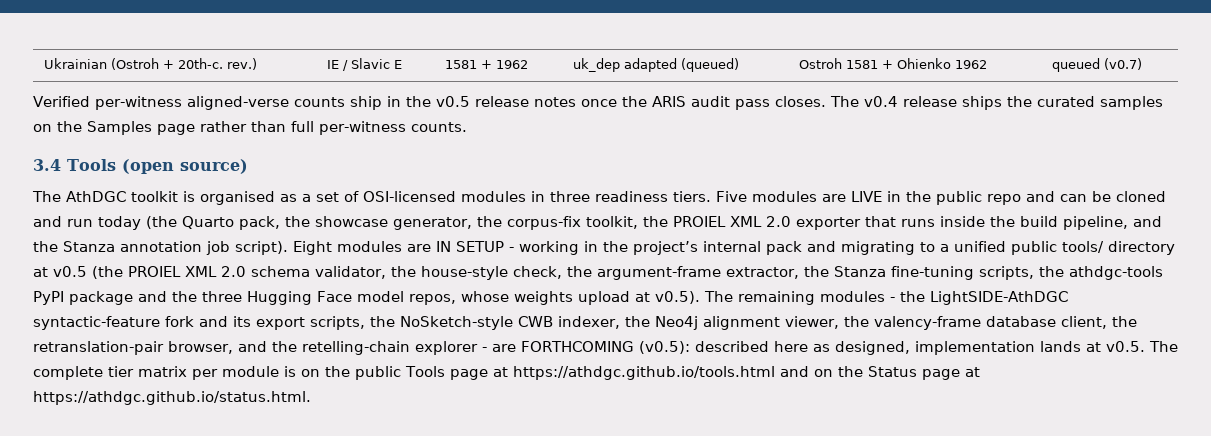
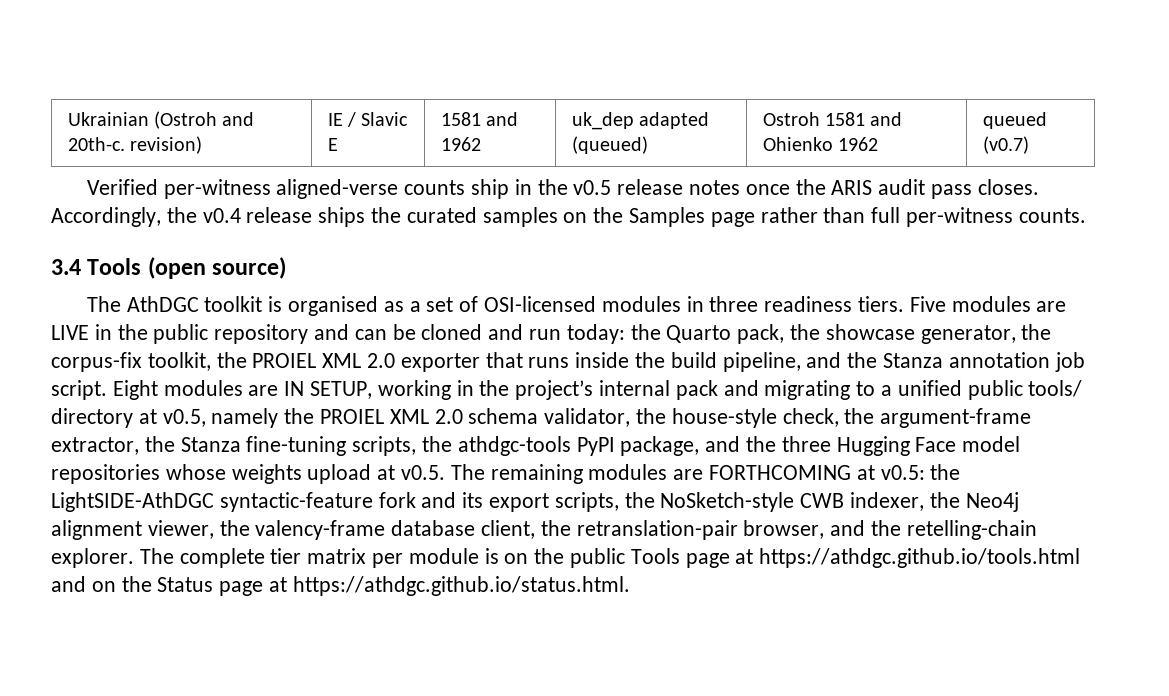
[162,58,257,70] + 20th-c. rev.) -> [222,112,255,126] [67,136,203,154] and 20th-c. revision)
[480,60,492,69] + -> [486,112,519,126] and
[881,60,893,69] + -> [870,112,903,126] and
[829,96,859,107] The -> [51,207,197,227] Accordingly, the
[986,194,1021,205] repo -> [214,324,309,344] repository
[98,216,177,230] today (the -> [566,324,661,344] today: the
[235,241,288,255] script). -> [51,380,107,400] script.
[456,241,514,252] SETUP - -> [310,381,373,399] SETUP,
[53,266,123,279] v0.5 (the -> [162,408,315,428] v0.5, namely the
[69,291,133,305] package -> [620,436,700,456] package,
[408,294,456,305] repos, -> [51,464,160,484] repositories
[654,291,700,304] v0.5). -> [401,465,446,480] v0.5.
[889,297,895,302] - -> [673,465,925,480] are FORTHCOMING at v0.5:
[415,341,1145,355] explorer - are FORTHCOMING (v0.5): described here as designed, implementation lands at v0.5. -> [51,548,134,568] explorer.

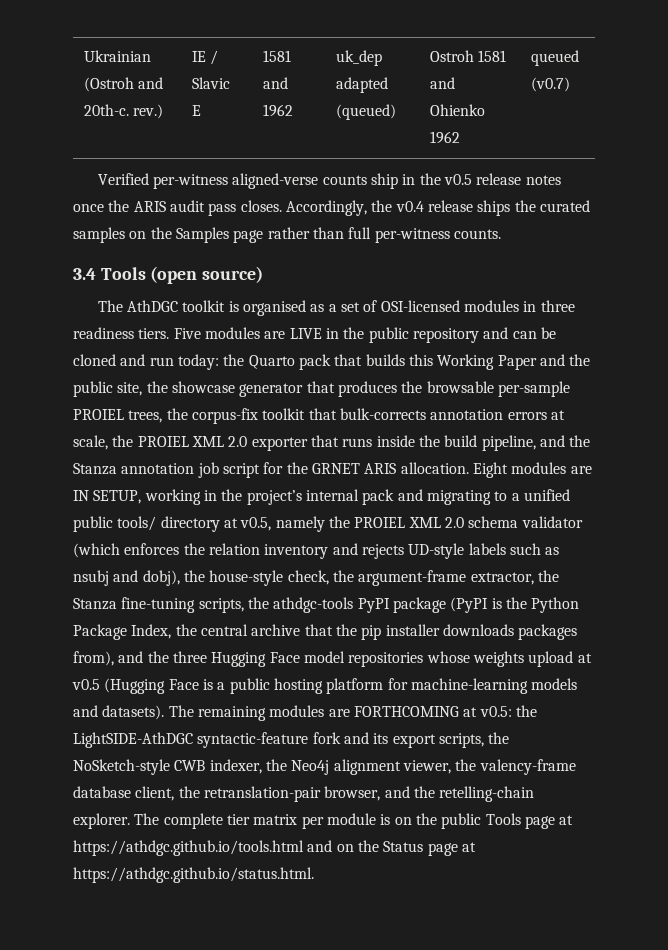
[130,136,203,154] revision) -> [133,104,164,119] rev.)
[737,324,1052,344] [51,352,211,372] pack, the showcase generator, the corpus-fix toolkit, -> [298,354,591,370] [73,381,570,397] [73,408,565,424] [73,435,108,450] pack that builds this Working Paper and the public site, the showcase generator that produces the browsable per-sample PROIEL trees, the corpus-fix toolkit that bulk-corrects annotation errors at scale,
[51,380,107,400] script. -> [222,462,469,478] script for the GRNET ARIS allocation.
[544,408,631,427] validator, -> [521,516,583,528] [73,543,560,559] [73,570,180,586] validator (which enforces the relation inventory and rejects UD-style labels such as nsubj and dobj),
[620,436,700,456] package, -> [392,597,580,613] [73,624,578,640] [73,651,114,666] package (PyPI is the Python Package Index, the central archive that the pip installer downloads packages from),
[401,465,446,480] v0.5. -> [72,678,578,694] [73,705,165,720] v0.5 (Hugging Face is a public hosting platform for machine-learning models and datasets).

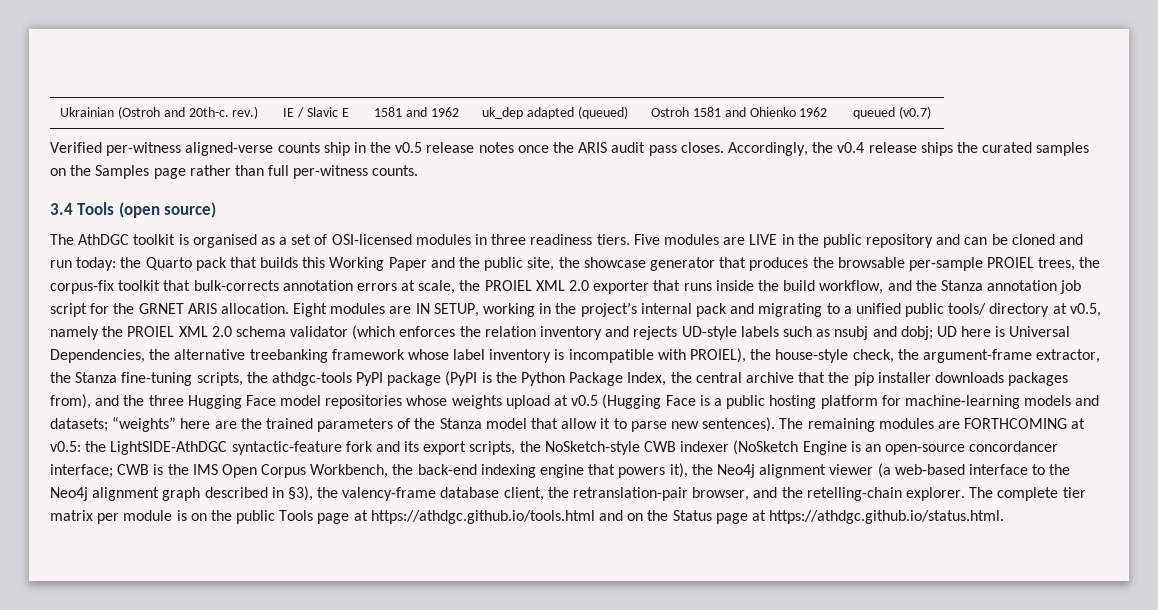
[481,435,536,451] pipeline, -> [819,280,884,294] workflow,
[142,570,180,586] dobj), -> [900,326,1071,340] [50,348,747,363] dobj; UD here is Universal Dependencies, the alternative treebanking framework whose label inventory is incompatible with PROIEL),
[102,705,165,720] datasets). -> [50,417,776,432] datasets; “weights” here are the trained parameters of the Stanza model that allow it to parse new sentences).
[209,759,451,775] indexer, the Neo4j alignment viewer, -> [680,440,1059,455] [50,463,1071,478] [50,486,313,501] indexer (NoSketch Engine is an open-source concordancer interface; CWB is the IMS Open Corpus Workbench, the back-end indexing engine that powers it), the Neo4j alignment viewer (a web-based interface to the Neo4j alignment graph described in §3),

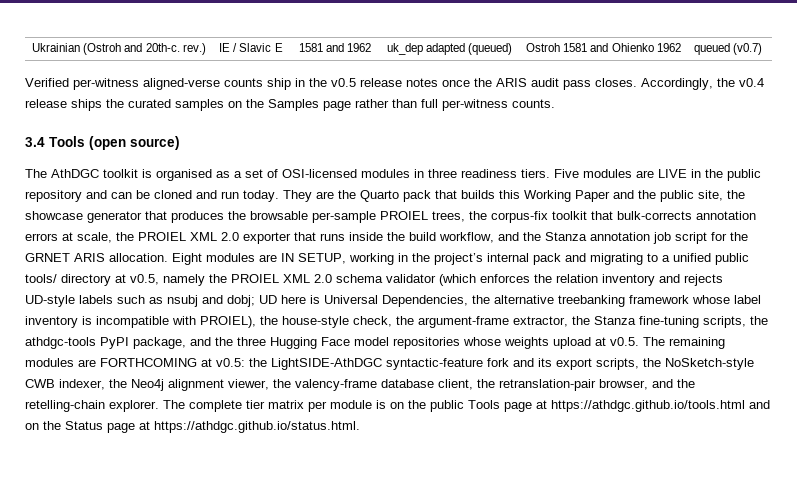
[76,257,117,271] today: -> [243,190,334,202] today. They are
[387,371,1069,386] [50,394,91,409] package (PyPI is the Python Package Index, the central archive that the pip installer downloads packages from), -> [133,337,186,349] package,
[571,394,1100,409] [50,417,776,432] v0.5 (Hugging Face is a public hosting platform for machine-learning models and datasets; “weights” here are the trained parameters of the Stanza model that allow it to parse new sentences). -> [610,337,639,346] v0.5.
[680,440,1059,455] [50,463,1071,478] [50,486,313,501] indexer (NoSketch Engine is an open-source concordancer interface; CWB is the IMS Open Corpus Workbench, the back-end indexing engine that powers it), the Neo4j alignment viewer (a web-based interface to the Neo4j alignment graph described in §3), -> [59,379,269,391] indexer, the Neo4j alignment viewer,

